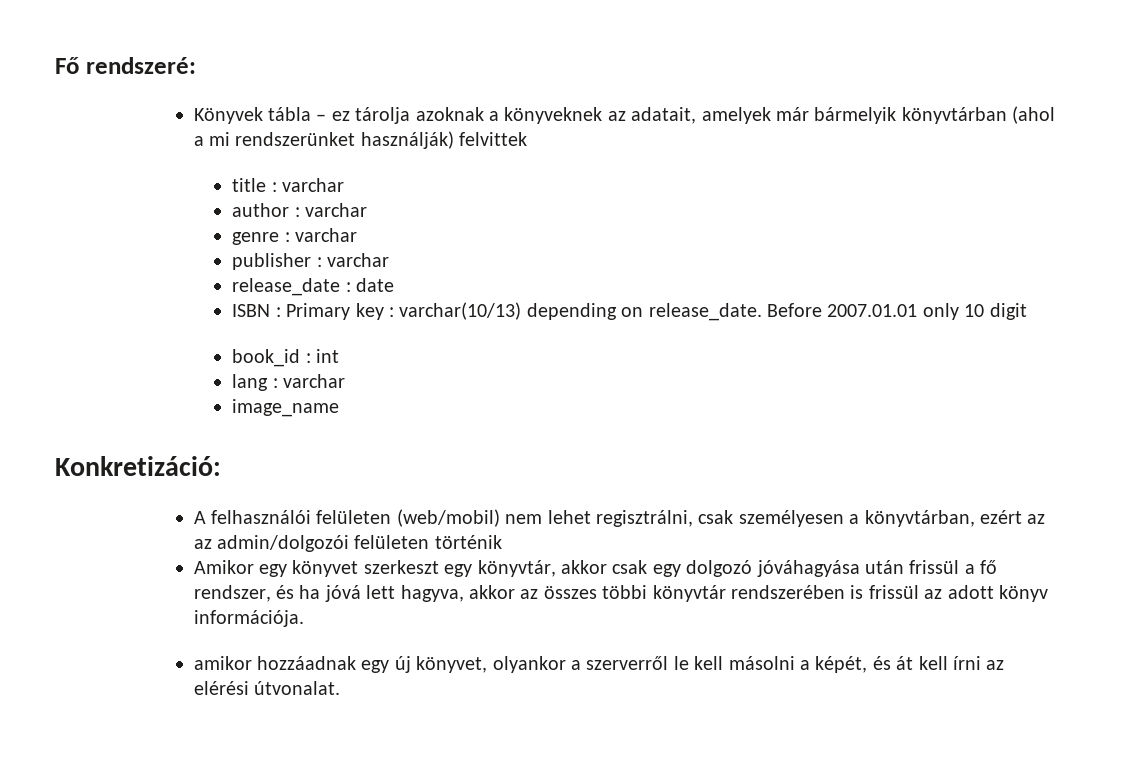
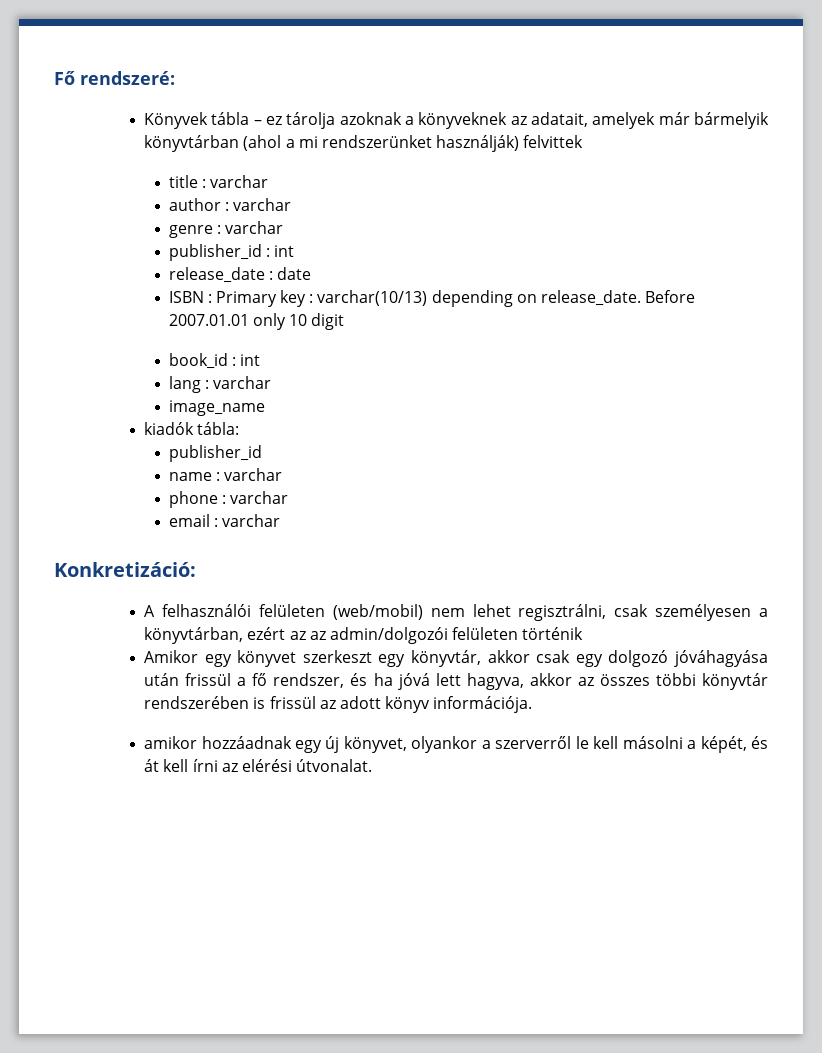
[232,253,390,270] publisher : varchar -> [168,244,294,261] publisher_id : int
(340, 408) none -> [144,422,240,435] [168,445,262,462] [168,468,282,481] [168,491,288,508] [168,514,280,527] // kiadók tábla: // publisher_id // name : varchar // phone : varchar // email : varchar

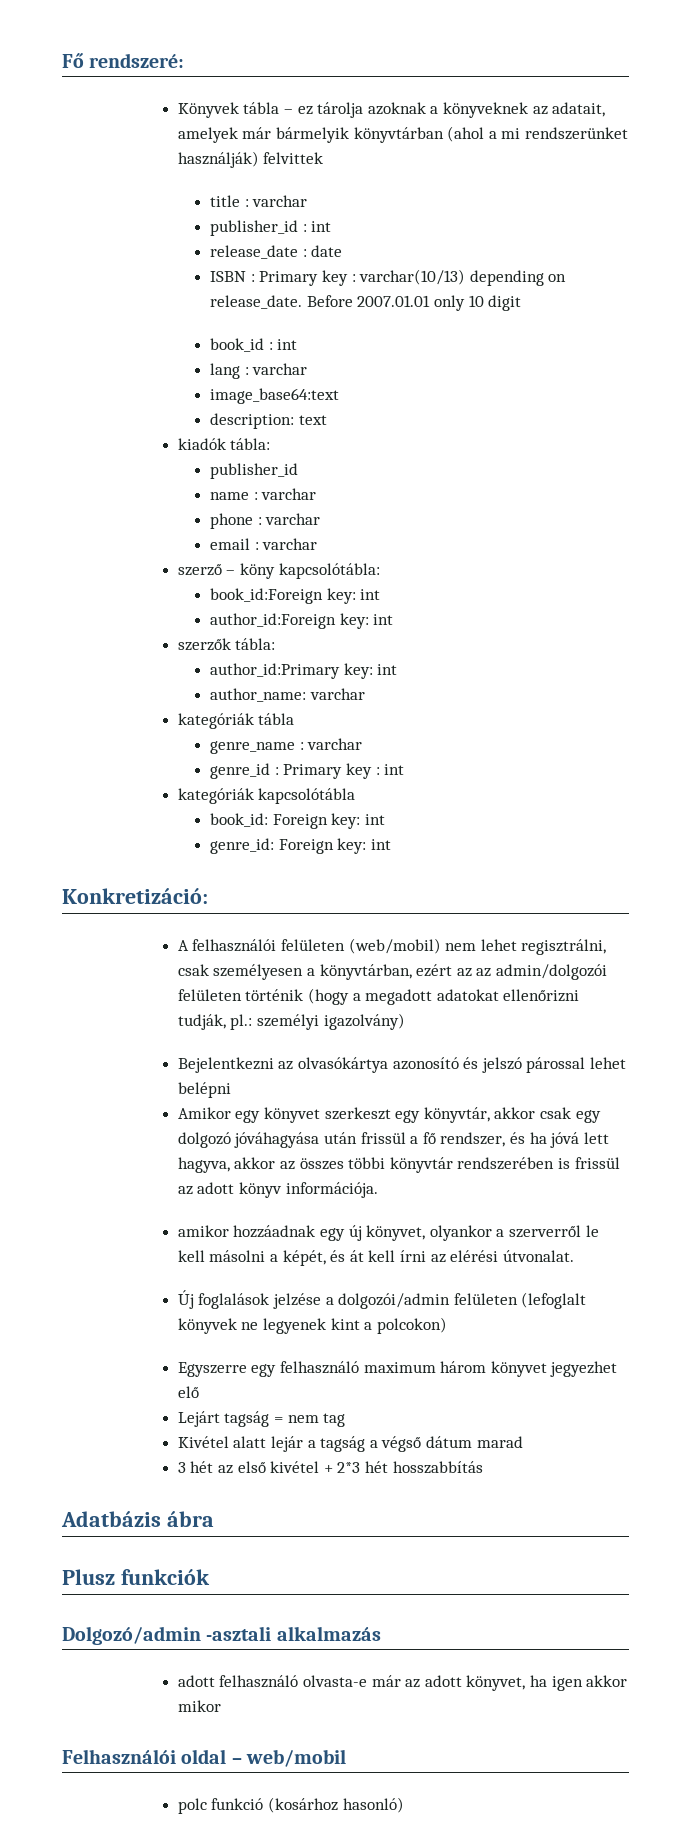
[168,198,291,211] [168,221,283,238] // author : varchar // genre : varchar -> (308, 201) none
[168,400,265,416] image_name -> [210,388,340,404] [210,413,327,429] image_base64:text // description: text
(280, 520) none -> [177,563,380,579] [210,588,381,604] [210,613,394,629] [177,638,276,651] [210,663,398,679] [210,688,365,702] [177,713,295,729] [210,738,363,754] [210,763,405,779] [177,788,356,804] [210,813,386,829] [210,838,392,854] // szerző – köny kapcsolótábla: // book_id:Foreign key: int // author_id:Foreign key: int // szerzők tábla: // author_id:Primary key: int // author_name: varchar // kategóriák tábla // genre_name : varchar // genre_id : Primary key : int // kategóriák kapcsolótábla // book_id: Foreign key: int // genre_id: Foreign key: int
(584, 633) none -> [308,988,580,1005] [177,1013,405,1030] [177,1057,627,1073] [177,1082,231,1098] (hogy a megadott adatokat ellenőrizni tudják, pl.: személyi igazolvány) // Bejelentkezni az olvasókártya azonosító és jelszó párossal lehet belépni
(373, 765) none -> [177,1290,587,1309] [177,1317,447,1334] [177,1361,618,1377] [177,1386,199,1398] [177,1411,346,1427] [177,1436,523,1452] [177,1461,483,1474] [61,1511,214,1527] [62,1569,210,1585] [62,1626,381,1645] [177,1675,628,1691] [177,1700,221,1712] [62,1749,347,1767] [177,1797,404,1814] // Új foglalások jelzése a dolgozói/admin felületen (lefoglalt könyvek ne legyenek kint a polcokon) // Egyszerre egy felhasználó maximum három könyvet jegyezhet elő // Lejárt tagság = nem tag // Kivétel alatt lejár a tagság a végső dátum marad // 3 hét az első kivétel + 2*3 hét hosszabbítás // Adatbázis ábra // Plusz funkciók // Dolgozó/admin -asztali alkalmazás // adott felhasználó olvasta-e már az adott könyvet, ha igen akkor mikor // Felhasználói oldal – web/mobil // polc funkció (kosárhoz hasonló)

